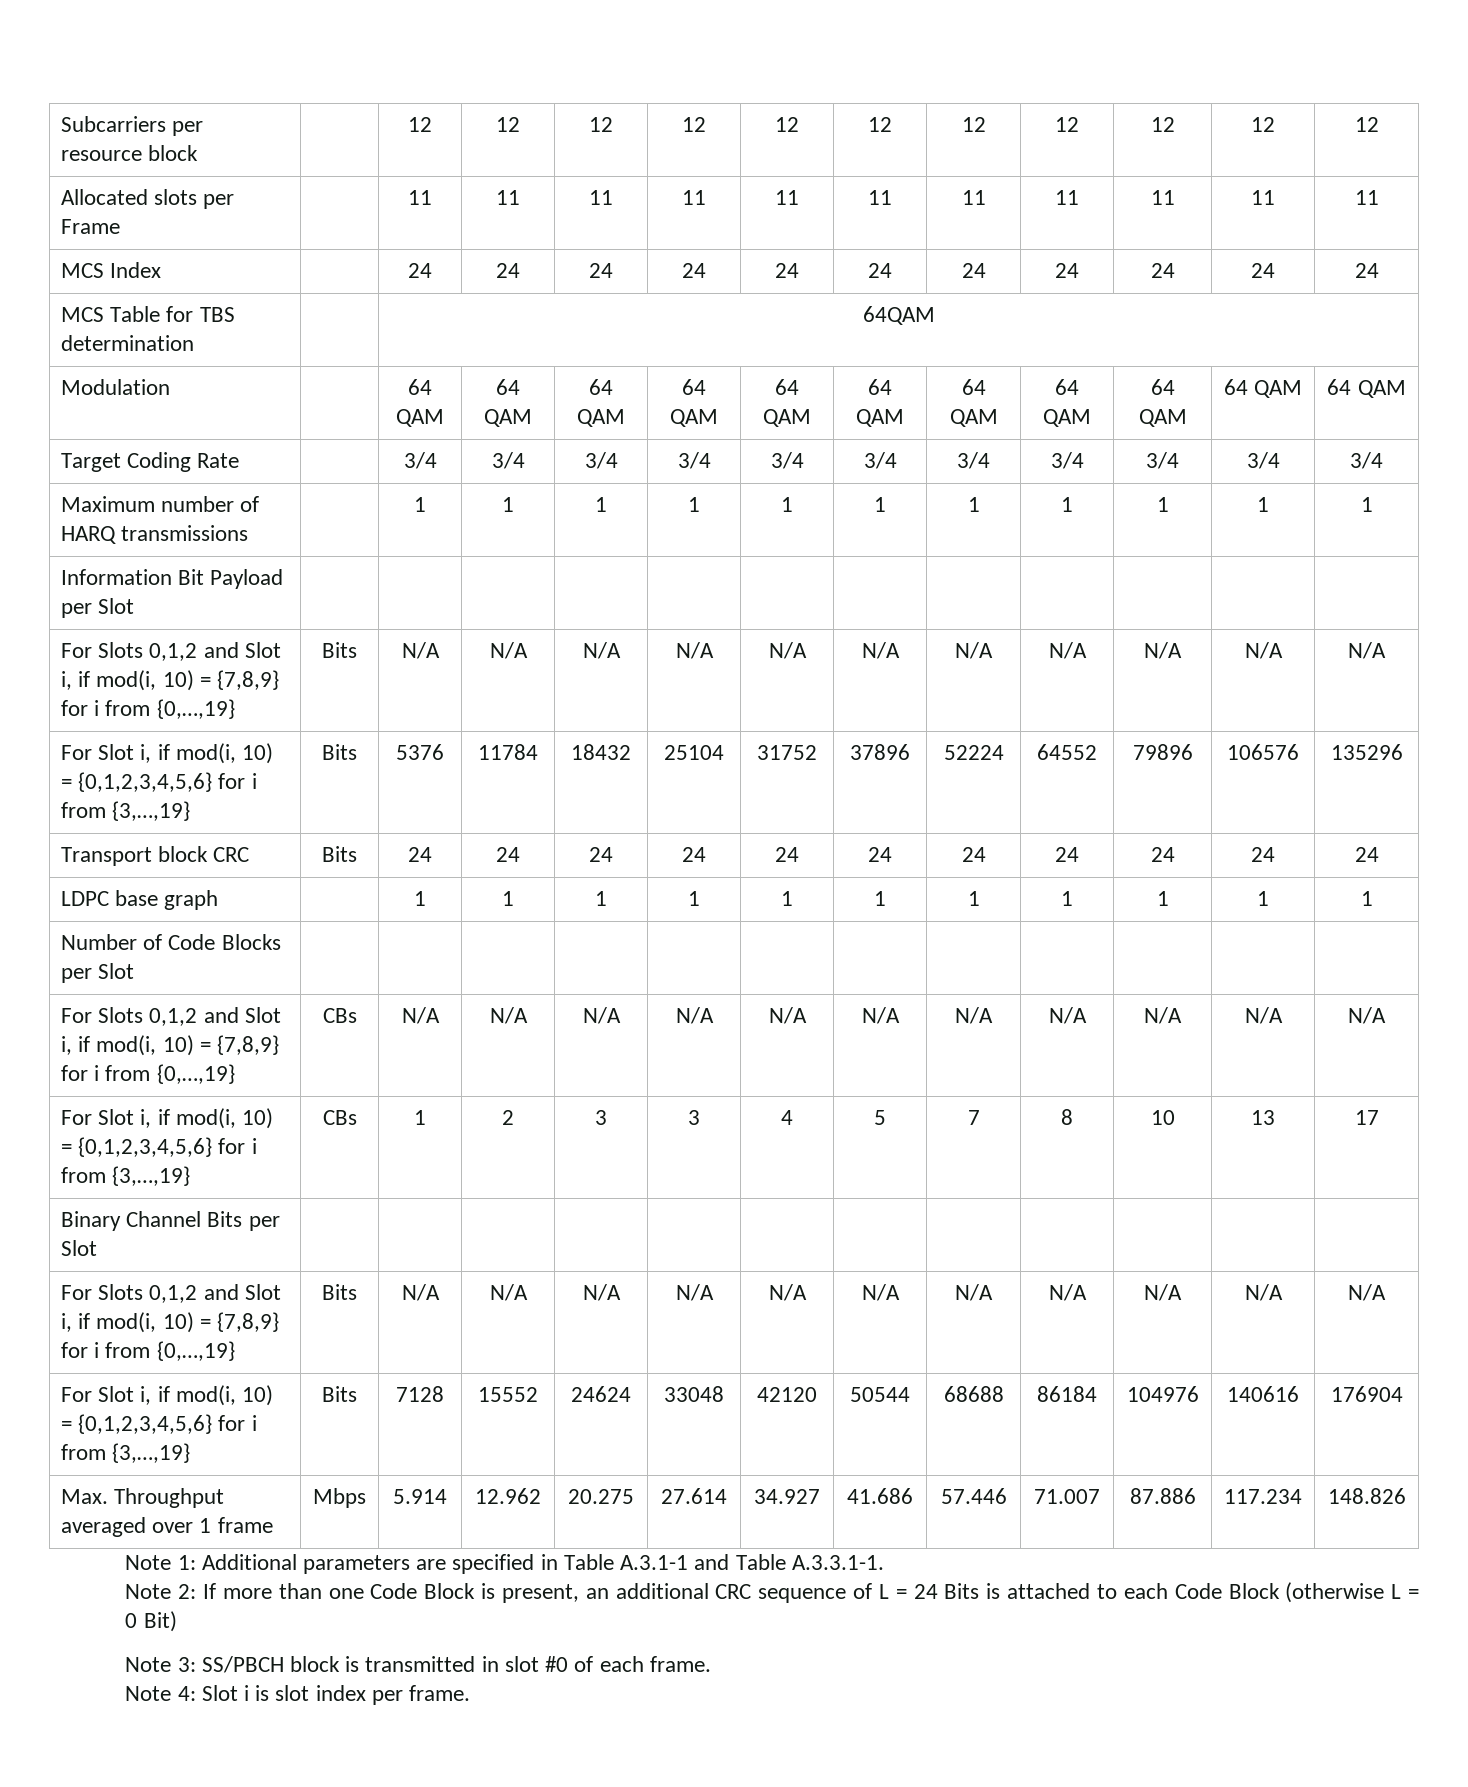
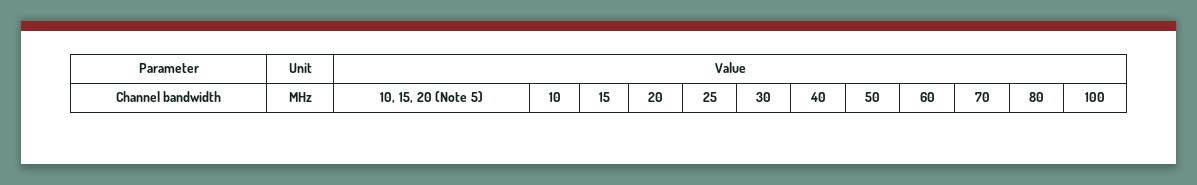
[60,116,204,136] [60,145,199,161] [408,117,432,132] [496,117,520,132] [589,117,613,132] [682,117,706,132] [775,117,799,132] [868,117,892,132] [961,117,986,132] [1055,117,1079,132] [1150,117,1175,132] [1251,117,1275,132] [1354,117,1379,132] [60,189,235,209] [60,219,120,234] [408,190,432,205] [496,190,520,205] [589,190,613,205] [682,190,706,205] [775,190,799,205] [868,190,892,205] [961,190,986,205] [1055,190,1079,205] [1150,190,1175,205] [1251,190,1275,205] [1354,190,1379,205] [60,262,162,278] [408,263,432,278] [496,263,520,278] [589,263,613,278] [682,263,706,278] [775,263,799,278] [868,263,892,278] [961,263,986,278] [1055,263,1079,278] [1150,263,1175,278] [1251,263,1275,278] [1354,263,1379,278] [60,306,235,322] [60,335,194,351] [862,306,935,325] [60,379,170,395] [408,379,432,395] [396,409,444,427] [496,379,520,395] [484,409,532,427] [589,379,613,395] [577,409,625,427] [682,379,706,395] [670,409,718,427] [775,379,799,395] [763,409,811,427] [868,379,892,395] [856,409,904,427] [961,379,986,395] [949,409,998,427] [1055,379,1079,395] [1043,409,1091,427] [1150,379,1175,395] [1138,409,1187,427] [1223,379,1303,398] [1327,379,1406,398] [60,452,240,472] [403,452,437,469] [491,452,525,469] [584,452,618,469] [677,452,711,469] [770,452,804,469] [863,452,897,469] [957,452,990,469] [1050,452,1084,469] [1146,452,1179,469] [1246,452,1280,469] [1350,452,1383,469] [60,496,260,512] [60,525,249,544] [414,497,426,512] [502,497,514,512] [595,497,607,512] [688,497,700,512] [781,497,793,512] [874,497,886,512] [967,497,980,512] [1061,497,1073,512] [1156,497,1169,512] [1257,497,1269,512] [1360,497,1373,512] [60,569,284,589] [60,598,135,618] [60,642,281,661] [60,670,280,691] [60,699,235,719] [322,642,357,658] [401,642,440,659] [489,642,528,659] [582,642,621,659] [675,642,714,659] [768,642,807,659] [861,642,900,659] [955,642,993,659] [1048,642,1087,659] [1144,642,1182,659] [1244,642,1283,659] [1348,642,1386,659] [60,743,274,764] [60,772,257,792] [60,801,191,821] [322,744,357,760] [396,744,444,760] [478,744,538,760] [571,744,631,760] [664,745,724,760] [757,745,817,760] [850,744,910,760] [943,745,1004,760] [1037,744,1097,760] [1132,744,1193,760] [1227,744,1299,760] [1330,744,1403,760] [60,846,250,866] [322,846,357,862] [408,847,432,862] [496,847,520,862] [589,847,613,862] [682,847,706,862] [775,847,799,862] [868,847,892,862] [961,847,986,862] [1055,847,1079,862] [1150,847,1175,862] [1251,847,1275,862] [1354,847,1379,862] [60,890,219,910] [414,891,426,906] [502,891,514,906] [595,891,607,906] [688,891,700,906] [781,891,793,906] [874,891,886,906] [967,891,980,906] [1061,891,1073,906] [1156,891,1169,906] [1257,891,1269,906] [1360,891,1373,906] [60,934,281,950] [60,963,135,983] [60,1007,281,1026] [60,1035,280,1056] [60,1064,235,1084] [322,1008,357,1023] [401,1007,440,1024] [489,1007,528,1024] [582,1007,621,1024] [675,1007,714,1024] [768,1007,807,1024] [861,1007,900,1024] [955,1007,993,1024] [1048,1007,1087,1024] [1144,1007,1182,1024] [1244,1007,1283,1024] [1348,1007,1386,1024] [60,1108,274,1129] [60,1137,257,1157] [60,1166,191,1186] [322,1110,357,1125] [414,1110,426,1125] [502,1110,514,1125] [595,1110,607,1125] [688,1110,700,1125] [781,1110,793,1125] [874,1110,886,1125] [967,1110,980,1125] [1061,1109,1073,1125] [1150,1110,1175,1125] [1251,1110,1275,1125] [1354,1110,1379,1125] [60,1211,280,1231] [60,1240,97,1256] [60,1284,281,1303] [60,1312,280,1333] [60,1341,235,1361] [322,1284,357,1300] [401,1284,440,1301] [489,1284,528,1301] [582,1284,621,1301] [675,1284,714,1301] [768,1284,807,1301] [861,1284,900,1301] [955,1284,993,1301] [1048,1284,1087,1301] [1144,1284,1182,1301] [1244,1284,1283,1301] [1348,1284,1386,1301] [60,1385,274,1406] [60,1414,257,1434] [60,1443,191,1463] [322,1386,357,1402] [396,1386,444,1402] [478,1387,538,1402] [571,1386,631,1402] [664,1386,724,1402] [757,1387,817,1402] [850,1387,910,1402] [943,1386,1004,1402] [1037,1386,1097,1402] [1126,1386,1199,1402] [1227,1386,1299,1402] [1330,1386,1403,1402] [60,1488,225,1508] [60,1517,273,1537] [313,1488,366,1508] [393,1489,447,1504] [475,1488,541,1504] [568,1489,634,1504] [661,1488,727,1504] [754,1489,820,1504] [847,1488,913,1504] [940,1488,1007,1504] [1034,1489,1100,1504] [1129,1488,1196,1504] [1224,1489,1302,1504] [1327,1488,1406,1504] [125,1554,884,1574] [125,1582,1419,1603] [125,1611,177,1632] [125,1656,711,1673] [125,1685,471,1705] Subcarriers per resource block | | 12 | 12 | 12 | 12 | 12 | 12 | 12 | 12 | 12 | 12 | 12 // Allocated slots per Frame | | 11 | 11 | 11 | 11 | 11 | 11 | 11 | 11 | 11 | 11 | 11 // MCS Index | | 24 | 24 | 24 | 24 | 24 | 24 | 24 | 24 | 24 | 24 | 24 // MCS Table for TBS determination | | 64QAM // Modulation | | 64 QAM | 64 QAM | 64 QAM | 64 QAM | 64 QAM | 64 QAM | 64 QAM | 64 QAM | 64 QAM | 64 QAM | 64 QAM // Target Coding Rate | | 3/4 | 3/4 | 3/4 | 3/4 | 3/4 | 3/4 | 3/4 | 3/4 | 3/4 | 3/4 | 3/4 // Maximum number of HARQ transmissions | | 1 | 1 | 1 | 1 | 1 | 1 | 1 | 1 | 1 | 1 | 1 // Information Bit Payload per Slot | | | | | | | | | | | | // For Slots 0,1,2 and Slot i, if mod(i, 10) = {7,8,9} for i from {0,…,19} | Bits | N/A | N/A | N/A | N/A | N/A | N/A | N/A | N/A | N/A | N/A | N/A // For Slot i, if mod(i, 10) = {0,1,2,3,4,5,6} for i from {3,…,19} | Bits | 5376 | 11784 | 18432 | 25104 | 31752 | 37896 | 52224 | 64552 | 79896 | 106576 | 135296 // Transport block CRC | Bits | 24 | 24 | 24 | 24 | 24 | 24 | 24 | 24 | 24 | 24 | 24 // LDPC base graph | | 1 | 1 | 1 | 1 | 1 | 1 | 1 | 1 | 1 | 1 | 1 // Number of Code Blocks per Slot | | | | | | | | | | | | // For Slots 0,1,2 and Slot i, if mod(i, 10) = {7,8,9} for i from {0,…,19} | CBs | N/A | N/A | N/A | N/A | N/A | N/A | N/A | N/A | N/A | N/A | N/A // For Slot i, if mod(i, 10) = {0,1,2,3,4,5,6} for i from {3,…,19} | CBs | 1 | 2 | 3 | 3 | 4 | 5 | 7 | 8 | 10 | 13 | 17 // Binary Channel Bits per Slot | | | | | | | | | | | | // For Slots 0,1,2 and Slot i, if mod(i, 10) = {7,8,9} for i from {0,…,19} | Bits | N/A | N/A | N/A | N/A | N/A | N/A | N/A | N/A | N/A | N/A | N/A // For Slot i, if mod(i, 10) = {0,1,2,3,4,5,6} for i from {3,…,19} | Bits | 7128 | 15552 | 24624 | 33048 | 42120 | 50544 | 68688 | 86184 | 104976 | 140616 | 176904 // Max. Throughput averaged over 1 frame | Mbps | 5.914 | 12.962 | 20.275 | 27.614 | 34.927 | 41.686 | 57.446 | 71.007 | 87.886 | 117.234 | 148.826 // Note 1: Additional parameters are specified in Table A.3.1-1 and Table A.3.3.1-1. // Note 2: If more than one Code Block is present, an additional CRC sequence of L = 24 Bits is attached to each Code Block (otherwise L = 0 Bit) // Note 3: SS/PBCH block is transmitted in slot #0 of each frame. // Note 4: Slot i is slot index per frame. -> [138,63,200,73] [288,63,312,73] [714,62,746,73] [115,91,222,102] [288,92,312,102] [380,91,483,104] [548,92,561,102] [598,92,610,102] [648,92,663,102] [702,92,717,102] [756,92,771,102] [809,92,826,102] [865,92,880,102] [919,92,935,102] [974,92,990,102] [1029,92,1044,102] [1085,92,1105,102] Parameter | Unit | Value // Channel bandwidth | MHz | 10, 15, 20 (Note 5) | 10 | 15 | 20 | 25 | 30 | 40 | 50 | 60 | 70 | 80 | 100

